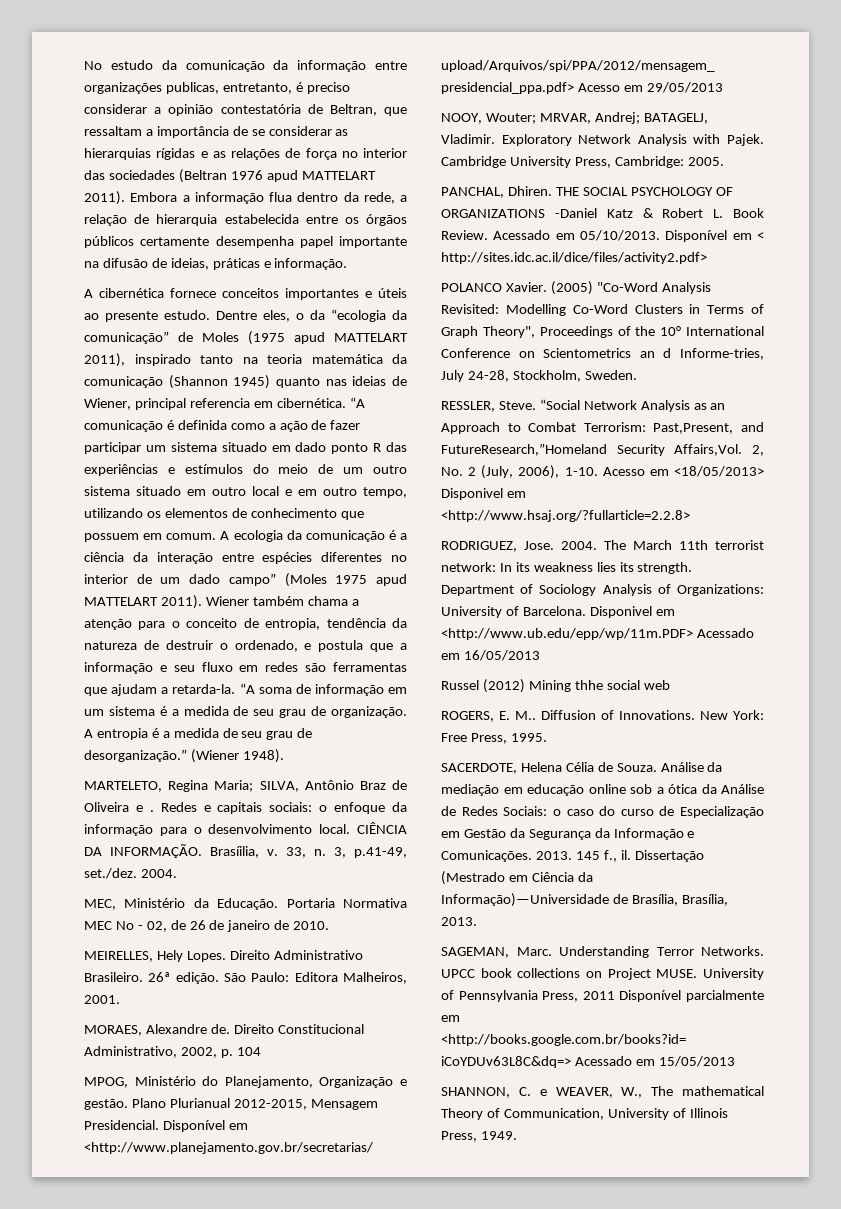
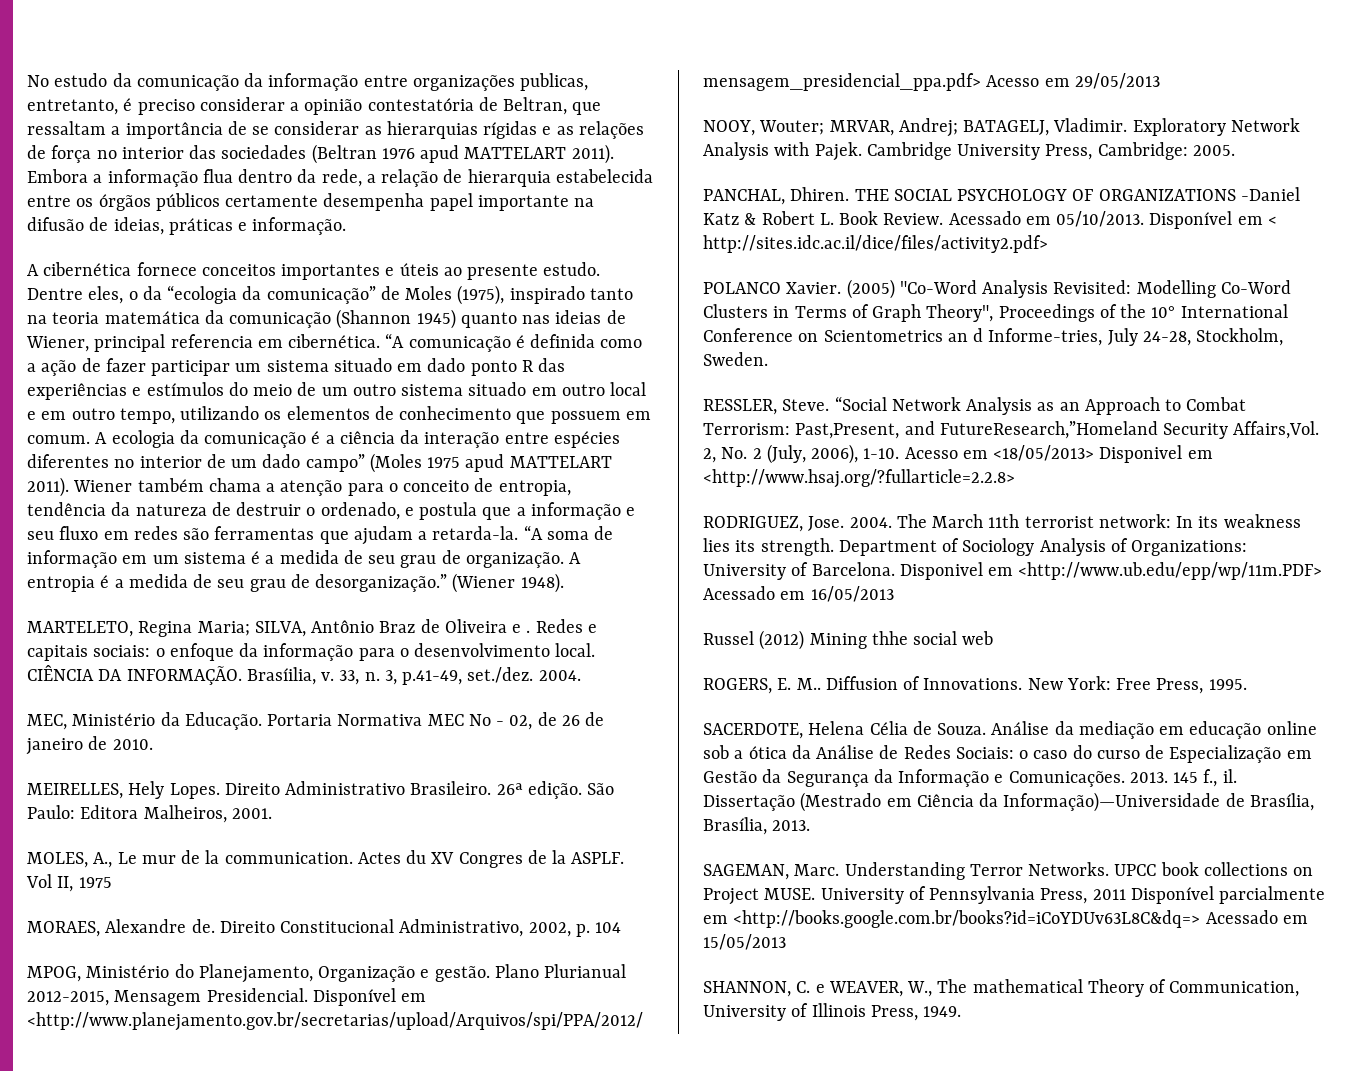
[248,331,408,345] [84,353,125,367] (1975 apud MATTELART 2011), -> [457,285,505,305] (1975),
(120, 999) none -> [27,850,625,868] [26,874,112,892] // MOLES, A., Le mur de la communication. Actes du XV Congres de la ASPLF. Vol II, 1975

